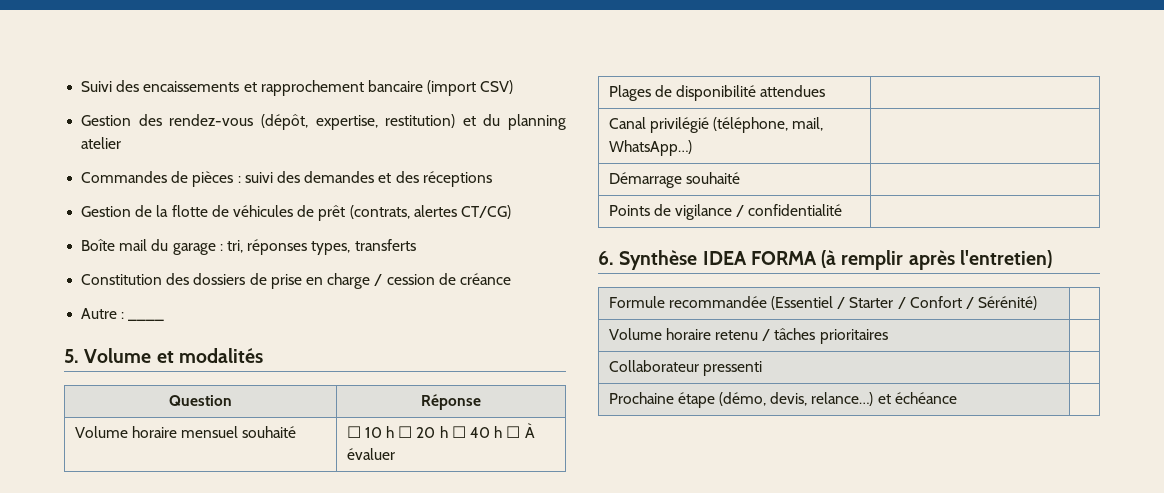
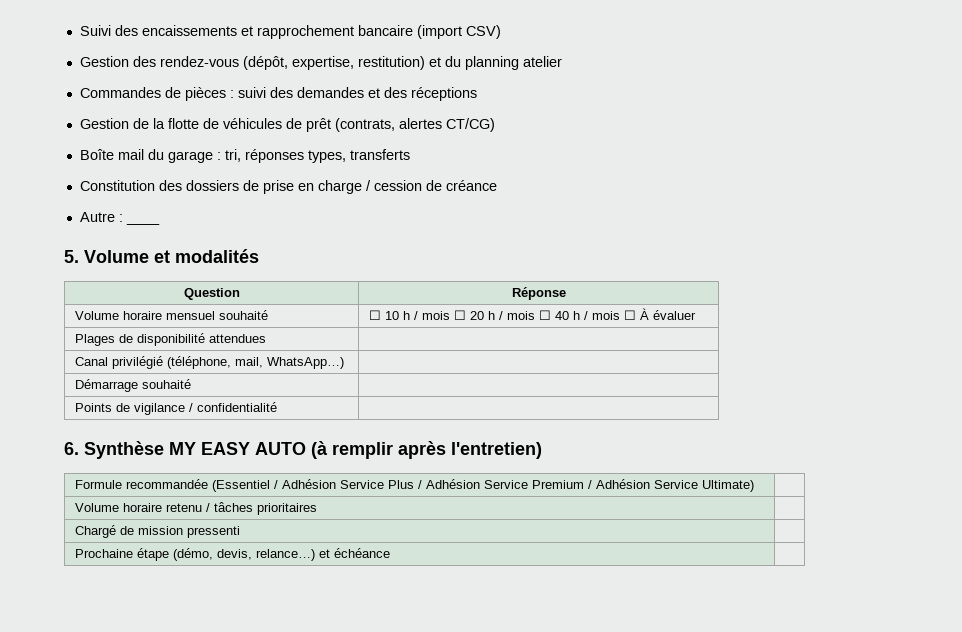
(395, 432) none -> [414,311,451,320] / mois
(448, 432) none -> [499,311,536,320] / mois
(503, 432) none -> [584,311,621,320] / mois
[702,251,817,265] IDEA FORMA -> [169,442,306,455] MY EASY AUTO
[849,296,1038,310] Starter / Confort / Sérénité) -> [282,479,755,492] Adhésion Service Plus / Adhésion Service Premium / Adhésion Service Ultimate)
[608,360,699,372] Collaborateur -> [75,525,184,538] Chargé de mission

